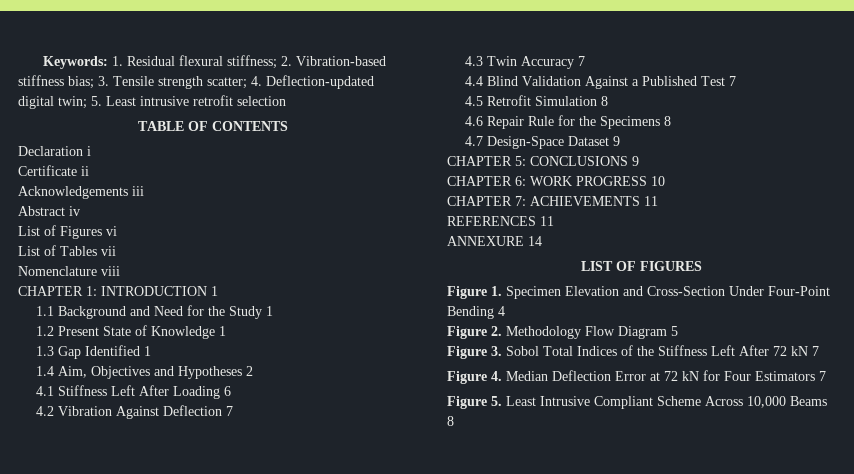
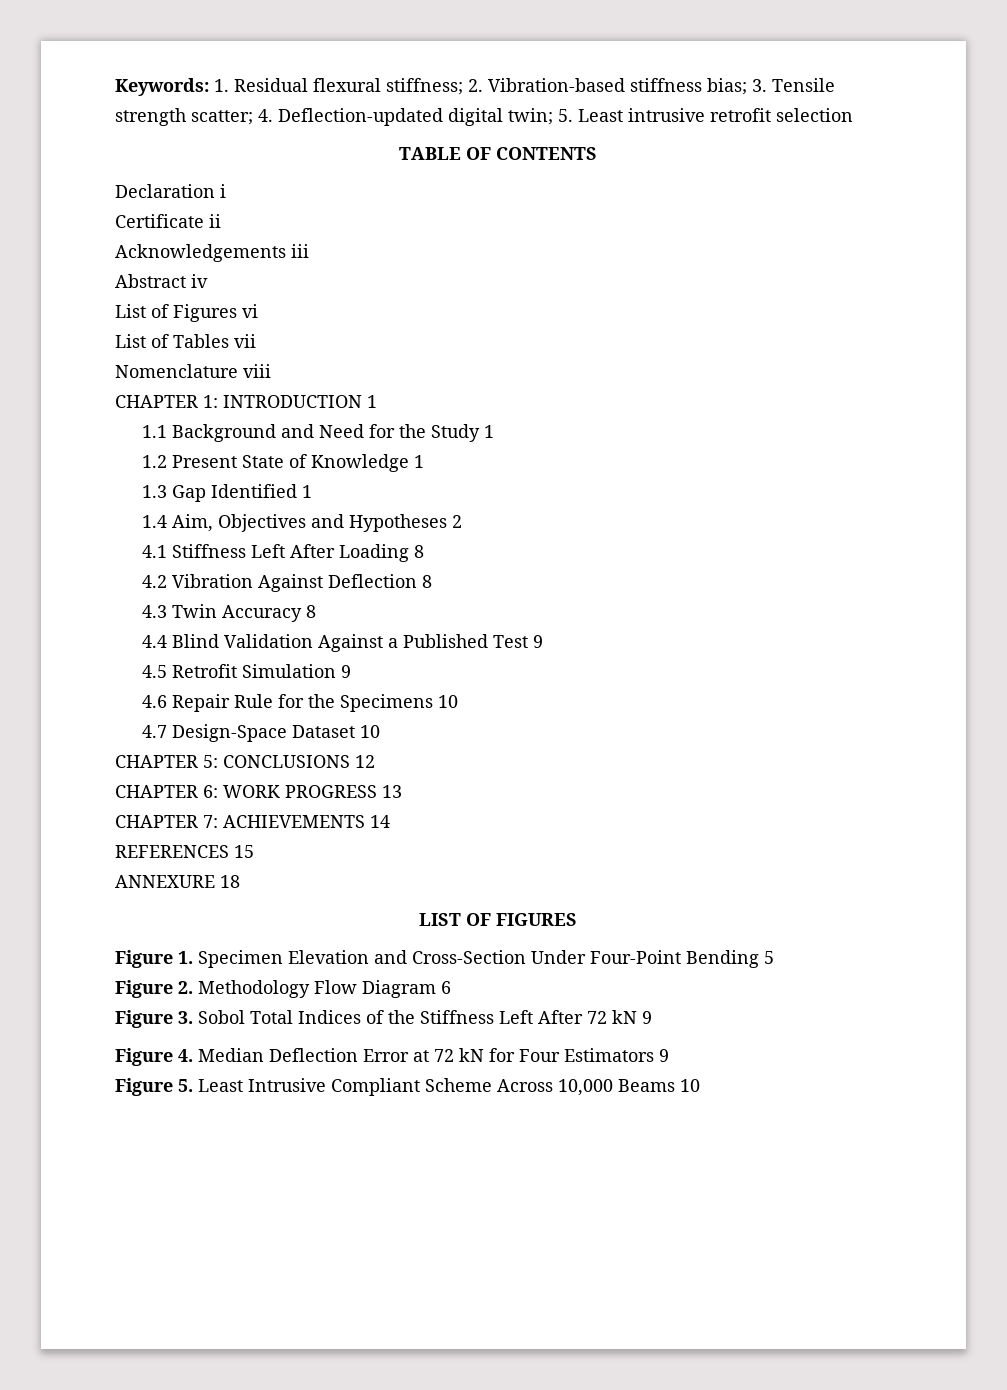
[224,386,232,396] 6 -> [413,545,424,558] 8
[226,406,234,416] 7 -> [421,575,432,588] 8
[578,56,586,66] 7 -> [305,605,316,618] 8
[729,76,737,86] 7 -> [532,635,543,648] 9
[601,96,609,106] 8 -> [340,665,351,678] 9
[664,116,672,126] 8 -> [437,695,458,708] 10
[613,136,621,146] 9 -> [359,725,380,738] 10
[632,156,639,166] 9 -> [355,755,375,768] 12
[651,176,665,186] 10 -> [382,785,402,798] 13
[644,196,658,206] 11 -> [370,815,390,828] 14
[540,216,554,226] 11 -> [234,845,254,858] 15
[528,236,542,246] 14 -> [220,875,240,888] 18
[498,306,505,316] 4 -> [764,951,774,964] 5
[671,326,678,336] 5 -> [441,981,451,994] 6
[812,346,819,356] 7 -> [642,1011,652,1024] 9
[819,371,826,381] 7 -> [659,1049,669,1062] 9
[447,416,454,426] 8 -> [680,1079,700,1092] 10

